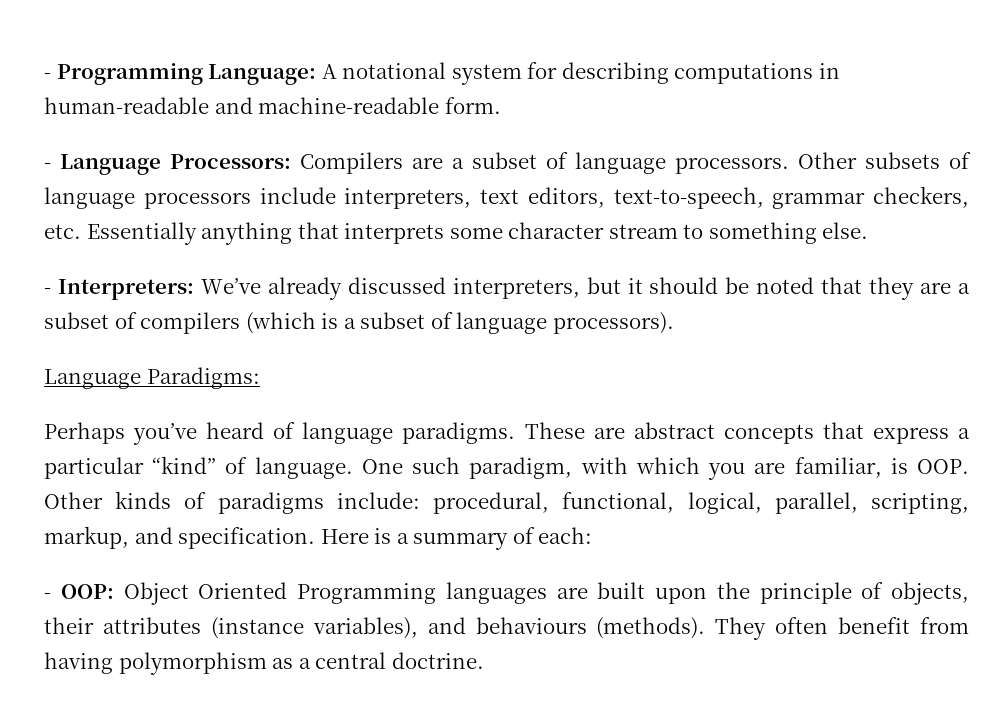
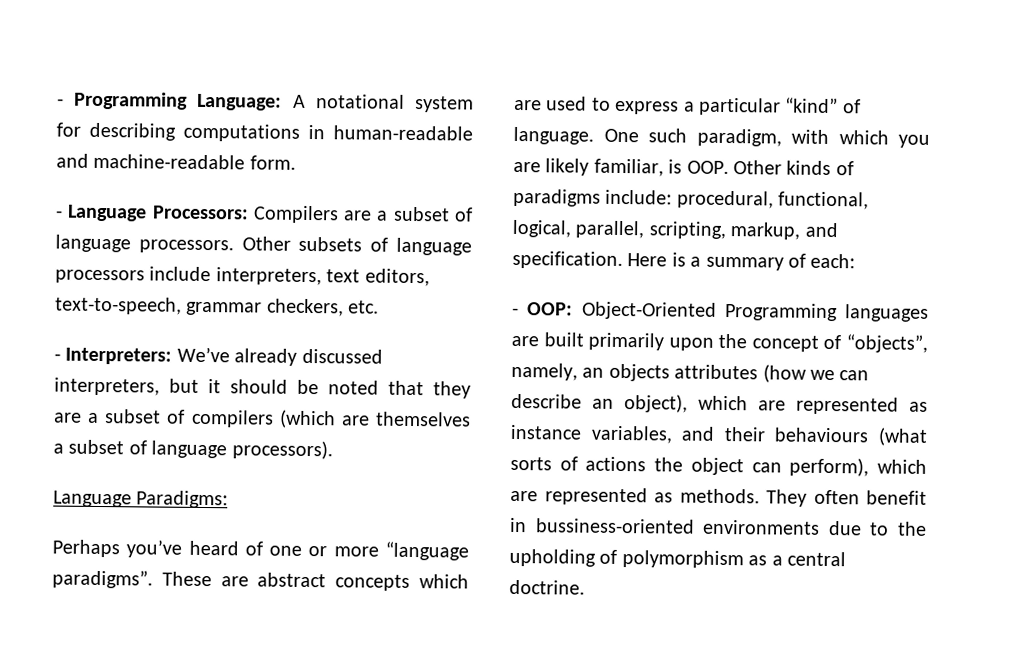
[86,222,869,245] Essentially anything that interprets some character stream to something else. -> (380, 307) none
[321,313,339,329] is -> [341,411,471,427] are themselves
[302,422,864,444] language paradigms. These are abstract concepts that -> [269,541,469,561] [52,569,470,591] [514,96,611,111] one or more “language paradigms”. These are abstract concepts which are used to
(786, 468) none -> [545,158,590,176] likely
[123,582,288,605] Object Oriented -> [581,301,717,320] Object-Oriented
(646, 590) none -> [588,332,665,351] primarily
[759,582,969,605] [44,617,969,640] [44,652,113,674] principle of objects, their attributes (instance variables), and behaviours (methods). They often benefit from having -> [751,334,928,353] [511,362,870,383] [511,393,928,415] [510,424,928,446] [510,456,927,477] [510,487,927,507] [509,517,927,536] [509,548,618,567] concept of “objects”, namely, an objects attributes (how we can describe an object), which are represented as instance variables, and their behaviours (what sorts of actions the object can perform), which are represented as methods. They often benefit in bussiness-oriented environments due to the upholding of

